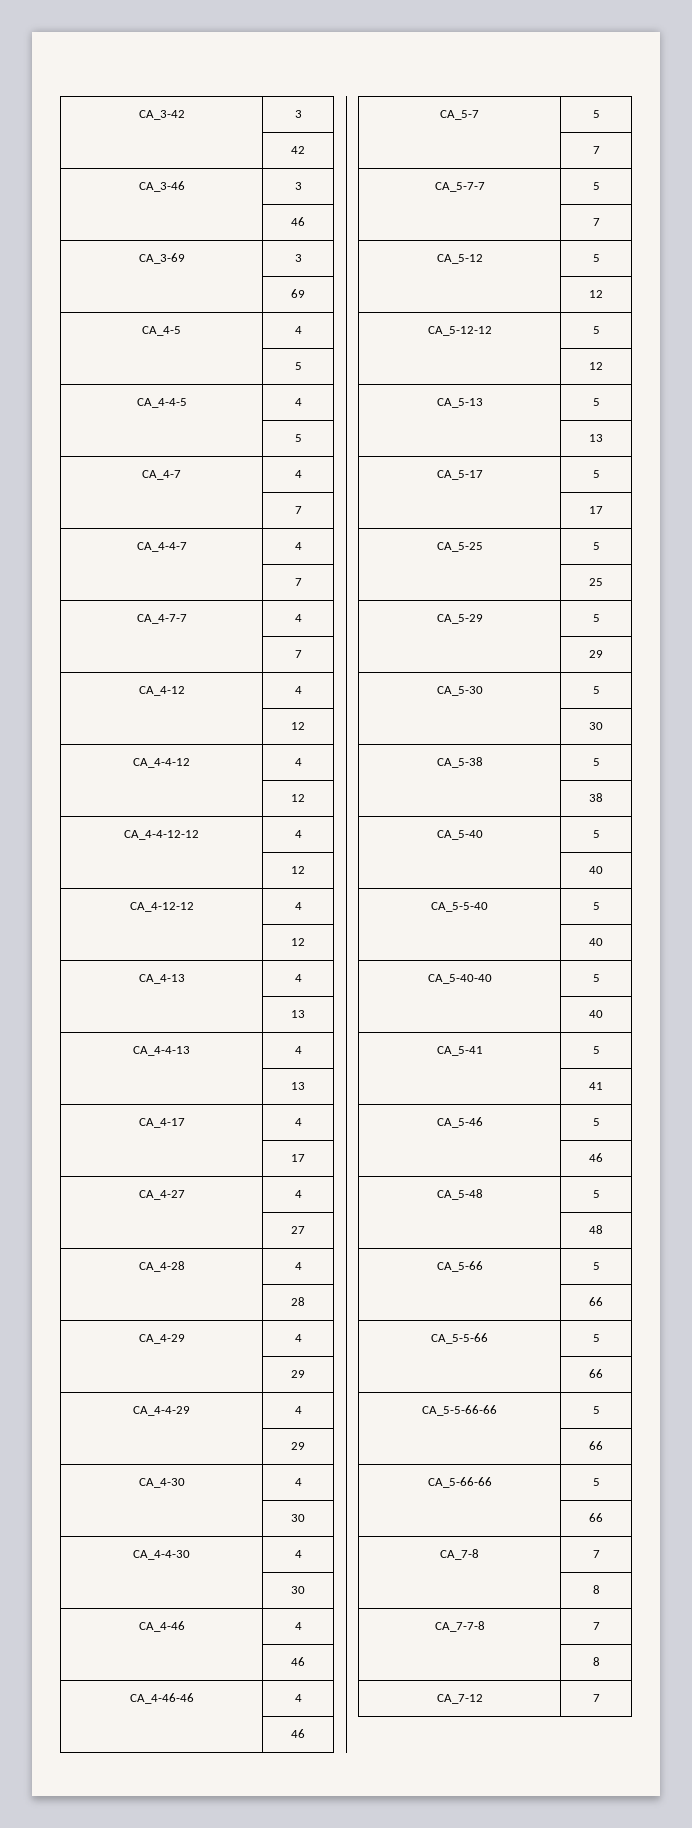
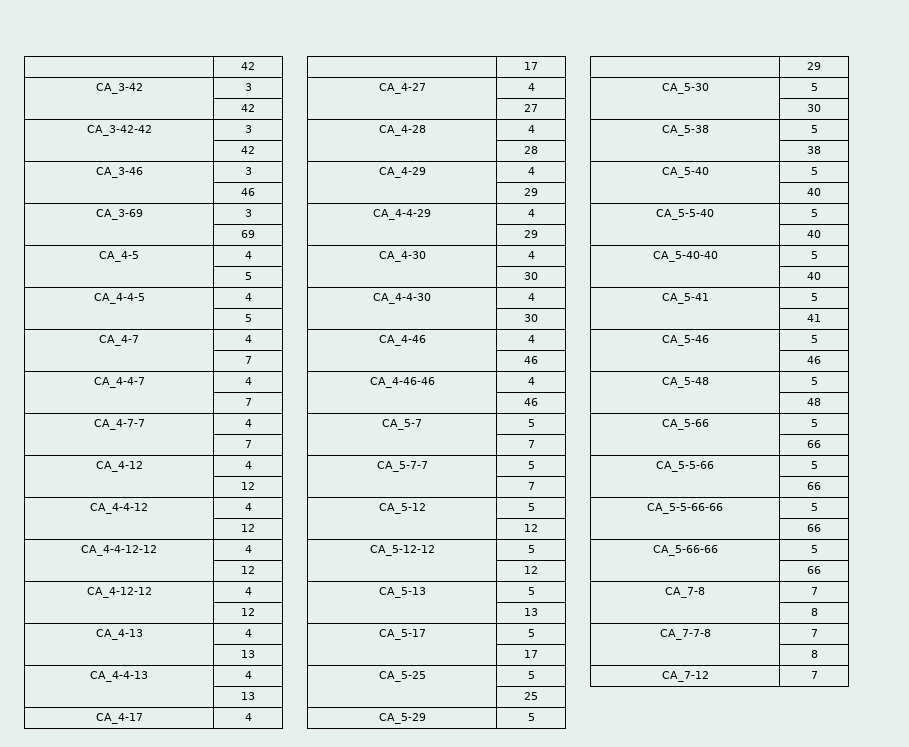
(138, 115) none -> [241,62,255,70] | 42 //
(305, 150) none -> [86,125,152,136] [244,125,252,133] [241,146,255,154] // CA_3-42-42 | 3 // | 42

